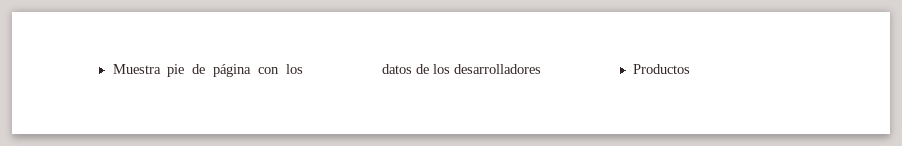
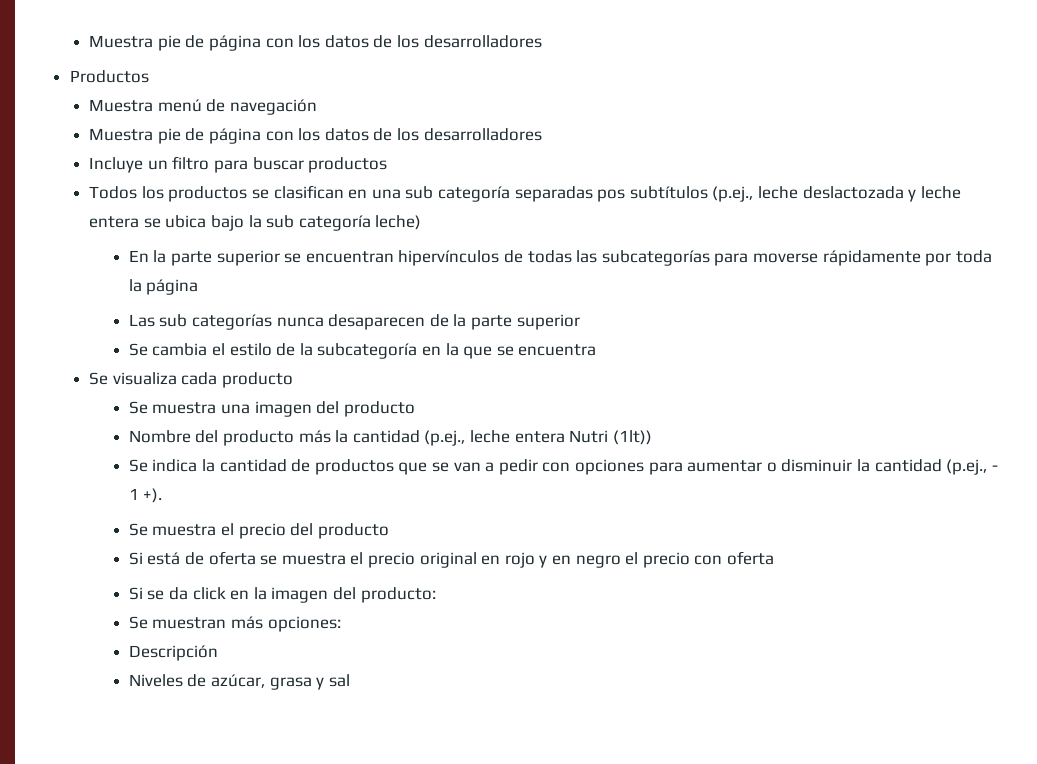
(690, 69) none -> [89,99,318,115] [89,128,542,144] [89,156,388,173] [89,185,961,202] [89,215,422,231] [128,250,992,266] [128,279,199,295] [128,314,580,330] [128,343,597,359] [89,372,294,388] [128,401,415,417] [128,430,652,446] [128,459,998,475] [128,488,163,503] [128,523,389,539] [128,551,774,568] [128,587,436,603] [128,616,341,632] [128,645,218,661] [128,674,350,690] // Muestra menú de navegación // Muestra pie de página con los datos de los desarrolladores // Incluye un filtro para buscar productos // Todos los productos se clasifican en una sub categoría separadas pos subtítulos (p.ej., leche deslactozada y leche entera se ubica bajo la sub categoría leche) // En la parte superior se encuentran hipervínculos de todas las subcategorías para moverse rápidamente por toda la página // Las sub categorías nunca desaparecen de la parte superior // Se cambia el estilo de la subcategoría en la que se encuentra // Se visualiza cada producto // Se muestra una imagen del producto // Nombre del producto más la cantidad (p.ej., leche entera Nutri (1lt)) // Se indica la cantidad de productos que se van a pedir con opciones para aumentar o disminuir la cantidad (p.ej., - 1 +). // Se muestra el precio del producto // Si está de oferta se muestra el precio original en rojo y en negro el precio con oferta // Si se da click en la imagen del producto: // Se muestran más opciones: // Descripción // Niveles de azúcar, grasa y sal

